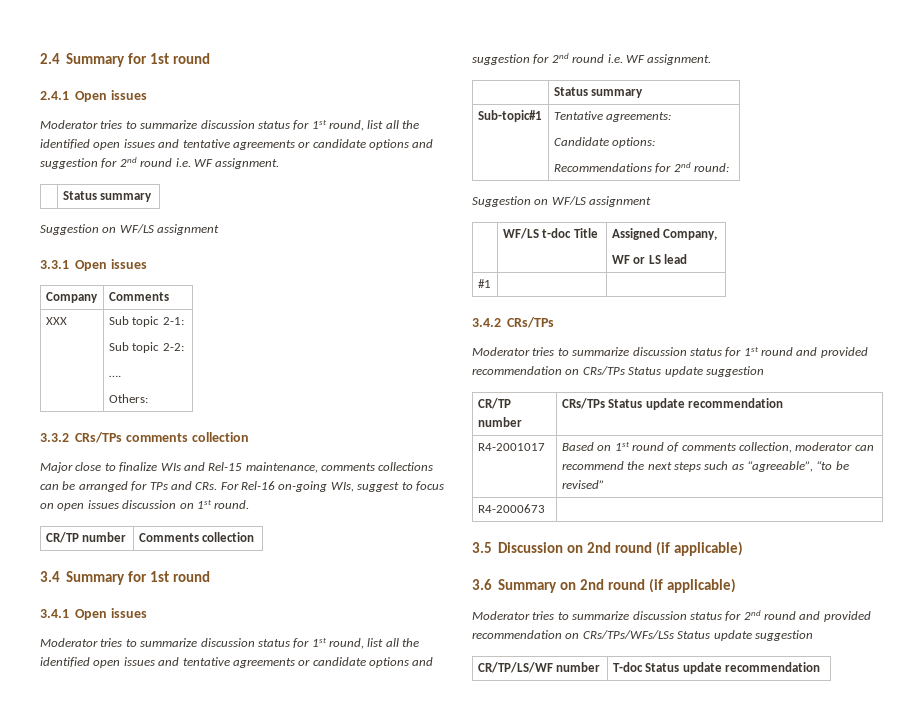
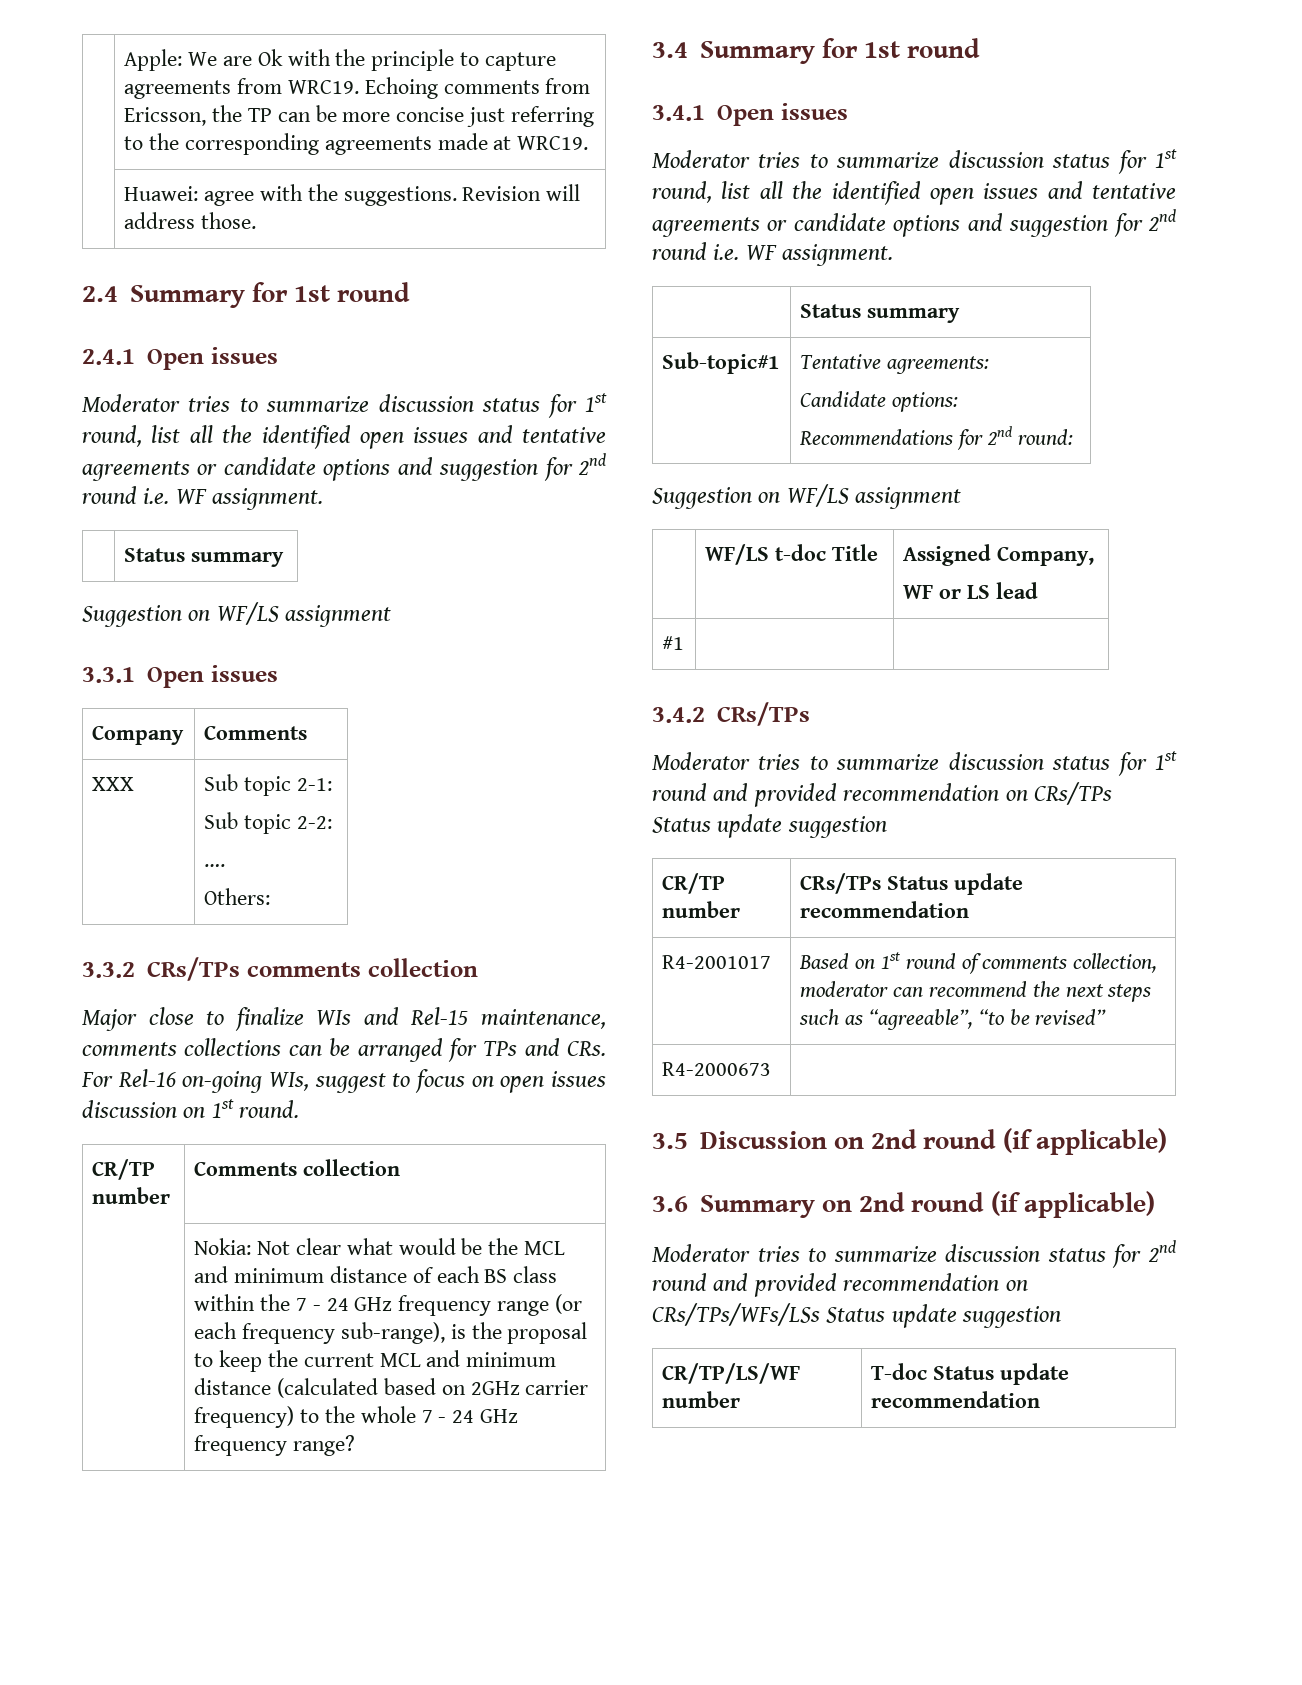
(40, 58) none -> [124,49,556,71] [124,77,591,99] [124,105,594,127] [124,133,589,155] [124,184,581,206] [124,212,257,229] | Apple: We are Ok with the principle to capture agreements from WRC19. Echoing comments from Ericsson, the TP can be more concise just referring to the corresponding agreements made at WRC19. // | Huawei: agree with the suggestions. Revision will address those. //
(255, 537) none -> [194,1238,566,1255] [194,1266,558,1283] [194,1294,582,1316] [194,1322,588,1344] [194,1350,557,1372] [194,1378,589,1398] [194,1406,519,1428] [194,1435,356,1456] // | Nokia: Not clear what would be the MCL and minimum distance of each BS class within the 7 - 24 GHz frequency range (or each frequency sub-range), is the proposal to keep the current MCL and minimum distance (calculated based on 2GHz carrier frequency) to the whole 7 - 24 GHz frequency range?

